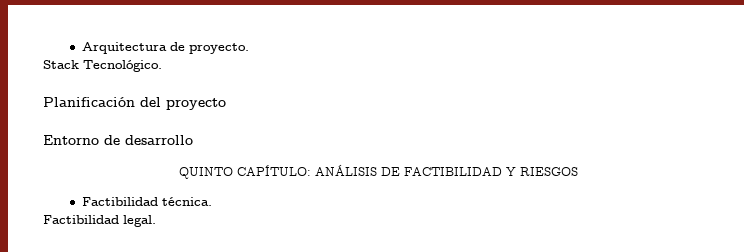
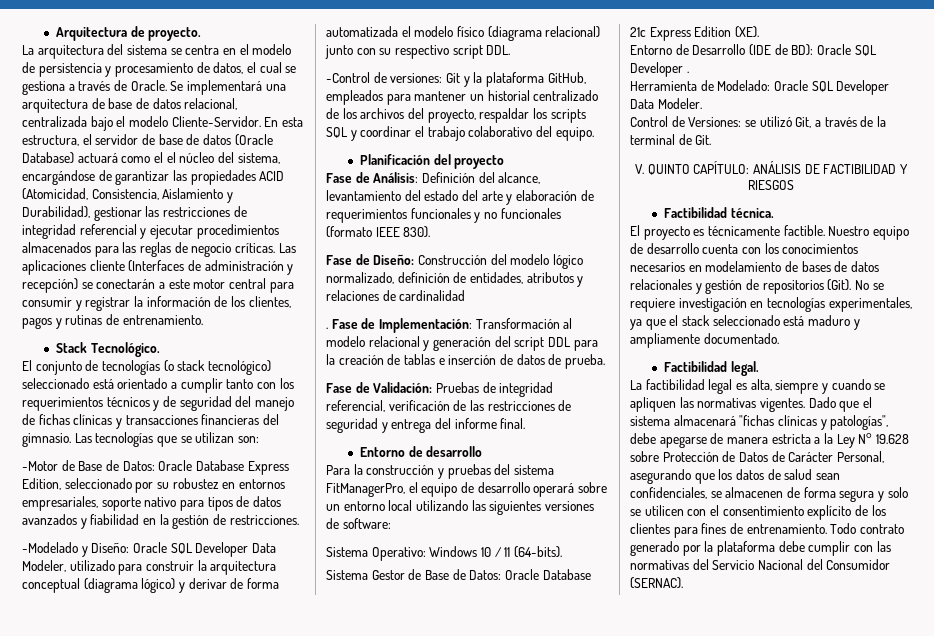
[43,60,162,72] [43,97,226,110] [43,135,193,145] Stack Tecnológico. // Planificación del proyecto // Entorno de desarrollo // -> [22,44,292,59] [22,62,297,77] [22,80,286,95] [22,98,238,113] [22,116,303,131] [22,134,273,146] [22,152,280,164] [22,170,285,185] [22,188,233,203] [22,206,247,221] [22,224,279,239] [22,242,296,257] [22,260,294,275] [22,278,294,293] [22,296,291,311] [22,314,203,329] [56,342,160,357] [22,360,271,375] [22,378,294,393] [22,396,294,411] [22,414,279,429] [22,432,259,447] [22,460,289,475] [22,478,285,493] [22,496,281,511] [22,514,299,529] [22,542,276,557] [22,560,277,575] [22,578,279,593] [326,26,601,41] [325,45,511,59] [326,72,586,87] [326,90,599,105] [326,108,586,123] [326,126,594,141] [360,154,505,169] [326,172,541,184] [326,190,594,205] [326,208,561,223] [326,226,431,238] [326,254,583,269] [326,272,584,287] [326,290,466,301] [326,318,573,333] [326,336,598,351] [326,354,605,369] [326,382,554,397] [326,400,572,412] [326,418,526,433] [360,446,483,457] [326,464,554,479] [326,482,607,497] [326,500,594,515] [326,518,391,529] [326,546,562,561] [326,569,591,580] [630,26,759,41] [630,44,877,56] [630,62,689,77] [630,80,890,95] [630,98,702,109] [630,116,886,128] [630,134,712,145] [635,164,645,174] La arquitectura del sistema se centra en el modelo de persistencia y procesamiento de datos, el cual se gestiona a través de Oracle. Se implementará una arquitectura de base de datos relacional, centralizada bajo el modelo Cliente-Servidor. En esta estructura, el servidor de base de datos (Oracle Database) actuará como el el núcleo del sistema, encargándose de garantizar las propiedades ACID (Atomicidad, Consistencia, Aislamiento y Durabilidad), gestionar las restricciones de integridad referencial y ejecutar procedimientos almacenados para las reglas de negocio críticas. Las aplicaciones cliente (Interfaces de administración y recepción) se conectarán a este motor central para consumir y registrar la información de los clientes, pagos y rutinas de entrenamiento. // Stack Tecnológico. // El conjunto de tecnologías (o stack tecnológico) seleccionado está orientado a cumplir tanto con los requerimientos técnicos y de seguridad del manejo de fichas clínicas y transacciones financieras del gimnasio. Las tecnologías que se utilizan son: // -Motor de Base de Datos: Oracle Database Express Edition, seleccionado por su robustez en entornos empresariales, soporte nativo para tipos de datos avanzados y fiabilidad en la gestión de restricciones. // -Modelado y Diseño: Oracle SQL Developer Data Modeler, utilizado para construir la arquitectura conceptual (diagrama lógico) y derivar de forma automatizada el modelo físico (diagrama relacional) junto con su respectivo script DDL. // -Control de versiones: Git y la plataforma GitHub, empleados para mantener un historial centralizado de los archivos del proyecto, respaldar los scripts SQL y coordinar el trabajo colaborativo del equipo. // Planificación del proyecto // Fase de Análisis: Definición del alcance, levantamiento del estado del arte y elaboración de requerimientos funcionales y no funcionales (formato IEEE 830). // Fase de Diseño: Construcción del modelo lógico normalizado, definición de entidades, atributos y relaciones de cardinalidad // . Fase de Implementación: Transformación al modelo relacional y generación del script DDL para la creación de tablas e inserción de datos de prueba. // Fase de Validación: Pruebas de integridad referencial, verificación de las restricciones de seguridad y entrega del informe final. // Entorno de desarrollo // Para la construcción y pruebas del sistema FitManagerPro, el equipo de desarrollo operará sobre un entorno local utilizando las siguientes versiones de software: // Sistema Operativo: Windows 10 / 11 (64-bits). // Sistema Gestor de Base de Datos: Oracle Database 21c Express Edition (XE). // Entorno de Desarrollo (IDE de BD): Oracle SQL Developer . // Herramienta de Modelado: Oracle SQL Developer Data Modeler. // Control de Versiones: se utilizó Git, a través de la terminal de Git. // V.
[43,215,156,227] Factibilidad legal. -> [630,225,909,240] [630,243,859,254] [630,261,879,272] [630,279,884,294] [630,297,912,312] [630,315,860,330] [630,333,779,348] [664,361,759,376] [630,379,886,394] [630,397,872,412] [630,415,889,430] [630,433,909,448] [630,451,884,463] [630,469,840,484] [630,487,908,502] [630,505,886,520] [630,523,904,538] [630,541,891,556] [630,559,891,570] [630,577,683,589] El proyecto es técnicamente factible. Nuestro equipo de desarrollo cuenta con los conocimientos necesarios en modelamiento de bases de datos relacionales y gestión de repositorios (Git). No se requiere investigación en tecnologías experimentales, ya que el stack seleccionado está maduro y ampliamente documentado. // Factibilidad legal. // La factibilidad legal es alta, siempre y cuando se apliquen las normativas vigentes. Dado que el sistema almacenará "fichas clínicas y patologías", debe apegarse de manera estricta a la Ley N° 19.628 sobre Protección de Datos de Carácter Personal, asegurando que los datos de salud sean confidenciales, se almacenen de forma segura y solo se utilicen con el consentimiento explícito de los clientes para fines de entrenamiento. Todo contrato generado por la plataforma debe cumplir con las normativas del Servicio Nacional del Consumidor (SERNAC).

